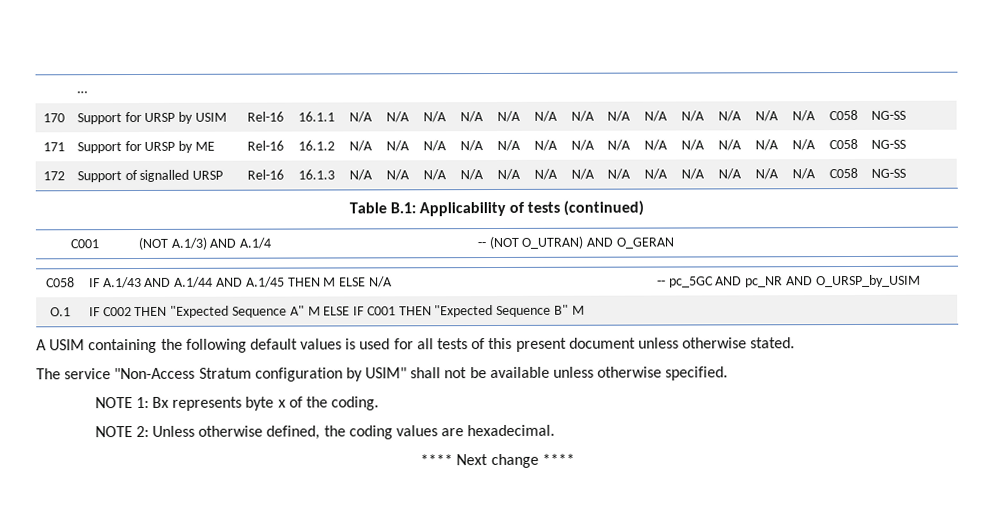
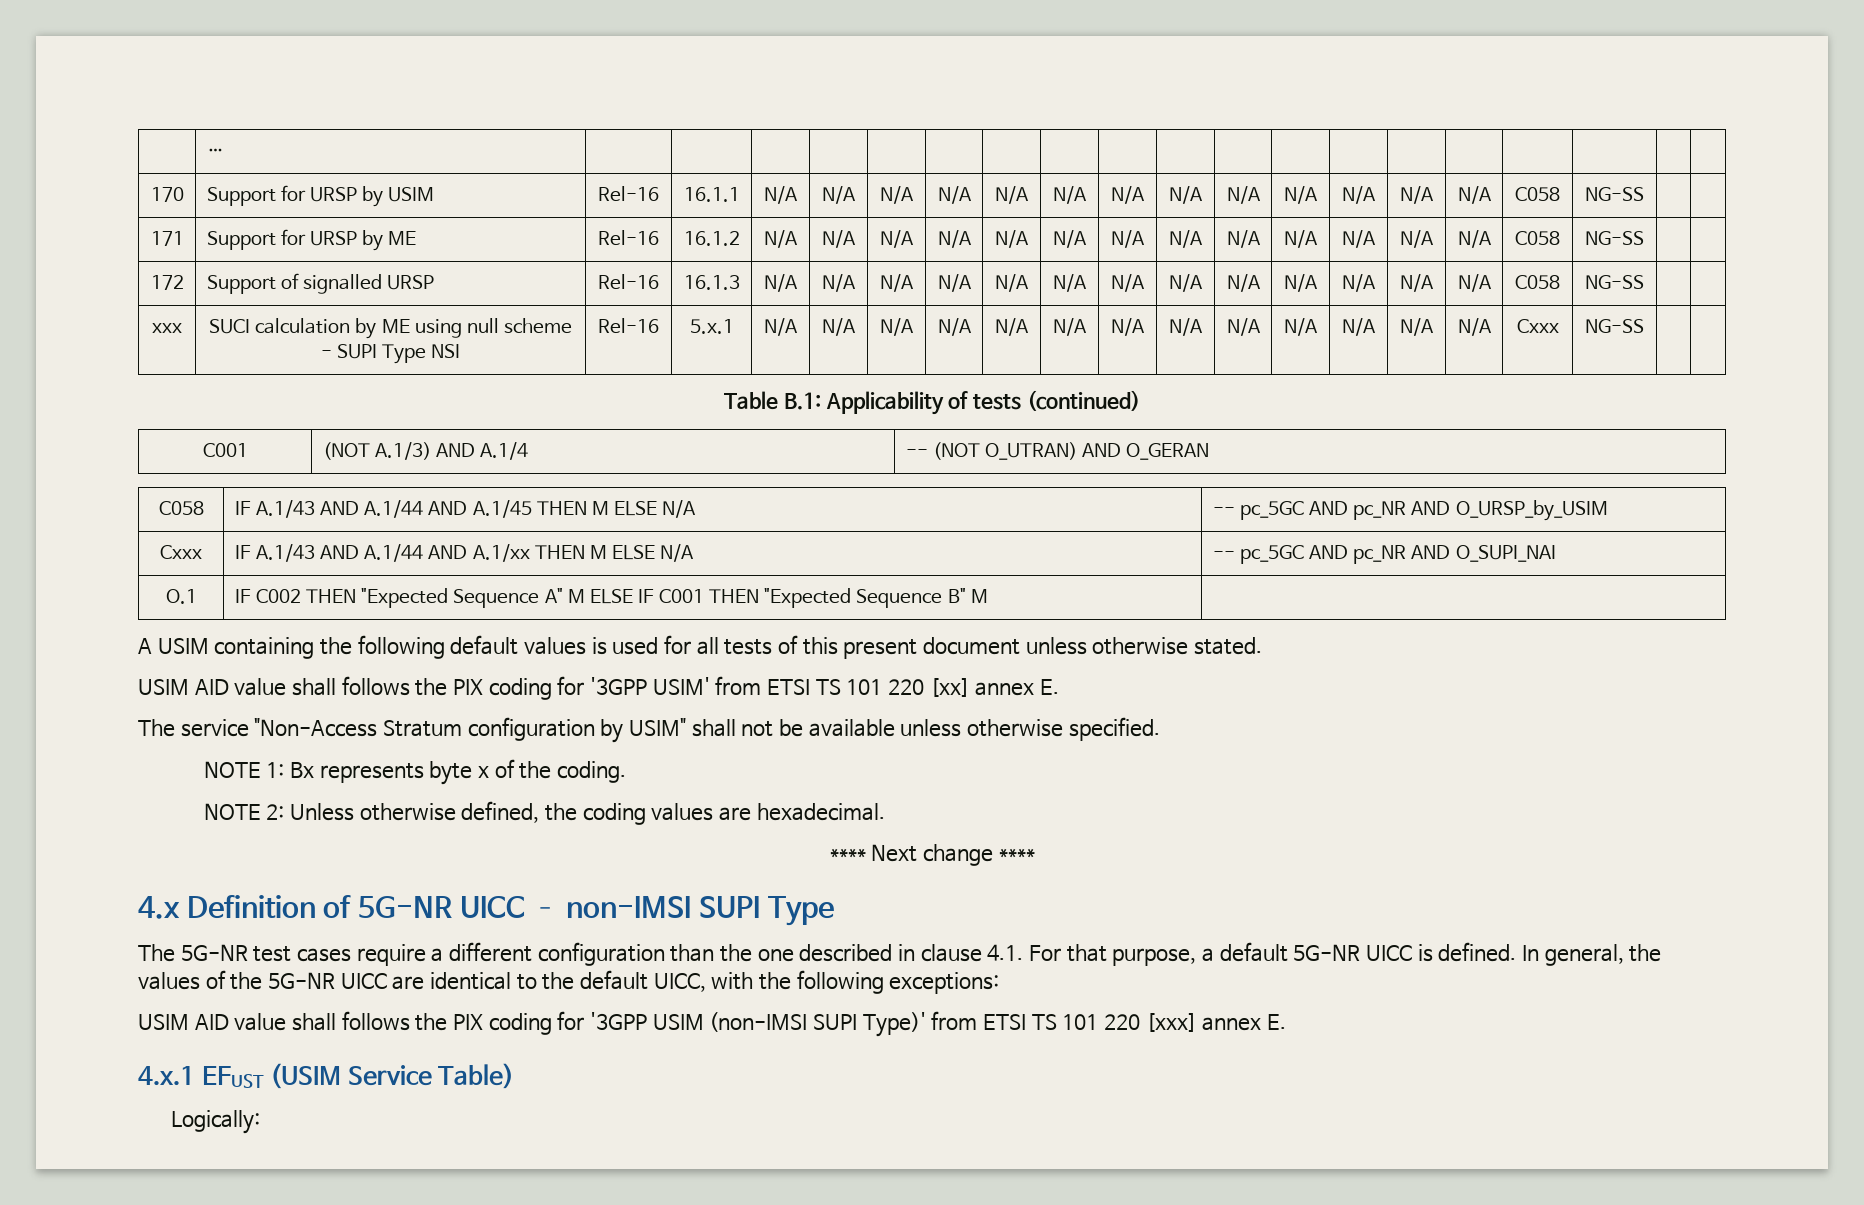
(906, 173) none -> [152,323,182,333] [209,318,572,339] [320,344,461,364] [598,318,659,334] [689,319,734,334] [764,318,798,336] [822,318,856,336] [880,318,914,336] [937,318,972,336] [995,318,1029,336] [1053,318,1087,336] [1111,318,1145,336] [1169,318,1203,336] [1226,318,1261,336] [1284,318,1318,336] [1342,318,1376,336] [1400,318,1434,336] [1457,318,1492,336] [1516,319,1559,333] [1585,319,1644,333] // xxx | SUCI calculation by ME using null scheme - SUPI Type NSI | Rel-16 | 5.x.1 | N/A | N/A | N/A | N/A | N/A | N/A | N/A | N/A | N/A | N/A | N/A | N/A | N/A | Cxxx | NG-SS | |
(921, 281) none -> [160,545,202,559] [234,544,695,562] [1212,545,1556,564] // Cxxx | IF A.1/43 AND A.1/44 AND A.1/xx THEN M ELSE N/A | -- pc_5GC AND pc_NR AND O_SUPI_NAI
(796, 343) none -> [138,676,1060,700] // USIM AID value shall follows the PIX coding for '3GPP USIM' from ETSI TS 101 220 [xx] annex E.
(575, 459) none -> [138,895,834,926] [138,942,1662,966] [138,970,1000,994] [138,1011,1287,1037] [138,1063,515,1089] [170,1110,260,1134] // 4.x Definition of 5G-NR UICC – non-IMSI SUPI Type // The 5G-NR test cases require a different configuration than the one described in clause 4.1. For that purpose, a default 5G-NR UICC is defined. In general, the values of the 5G-NR UICC are identical to the default UICC, with the following exceptions: // USIM AID value shall follows the PIX coding for '3GPP USIM (non-IMSI SUPI Type)' from ETSI TS 101 220 [xxx] annex E. // 4.x.1 EFUST (USIM Service Table) // Logically:

